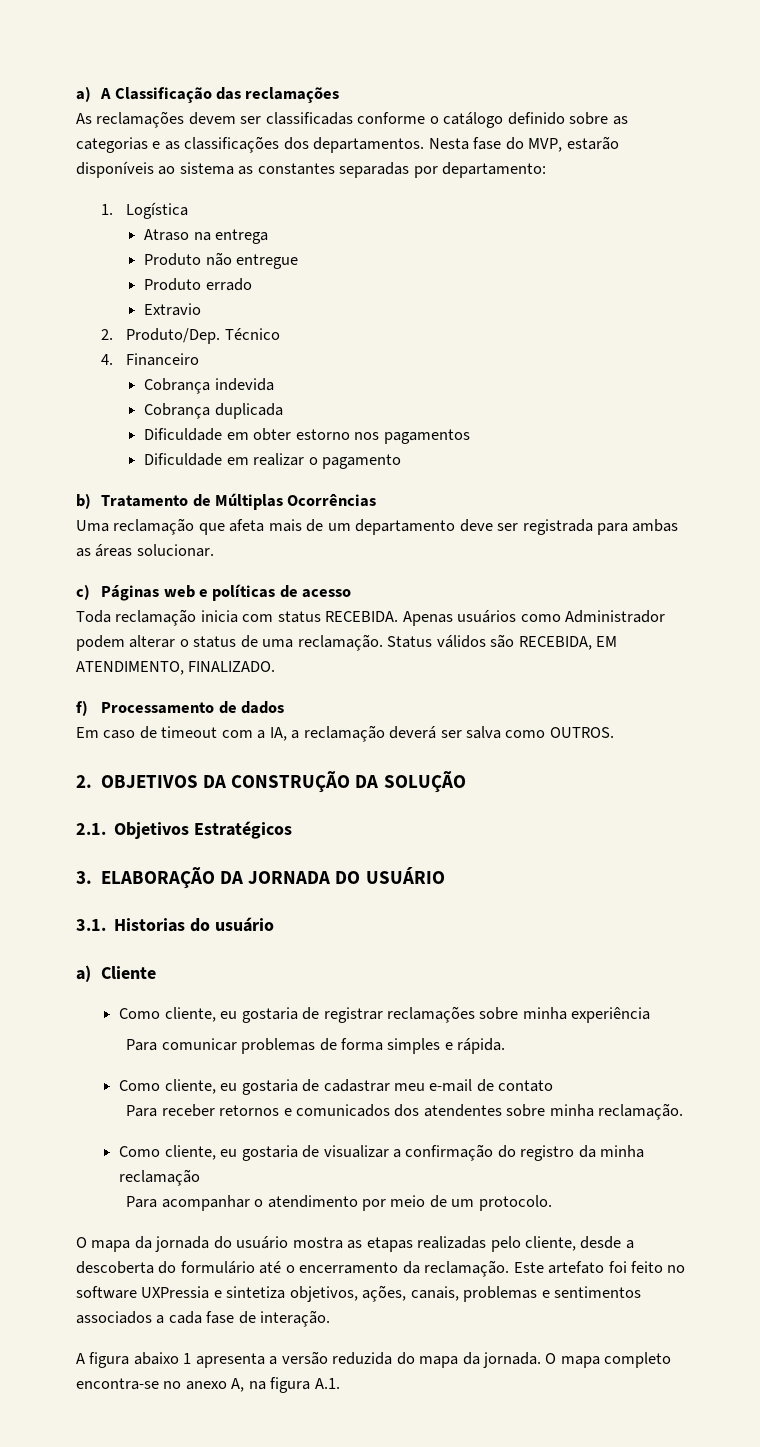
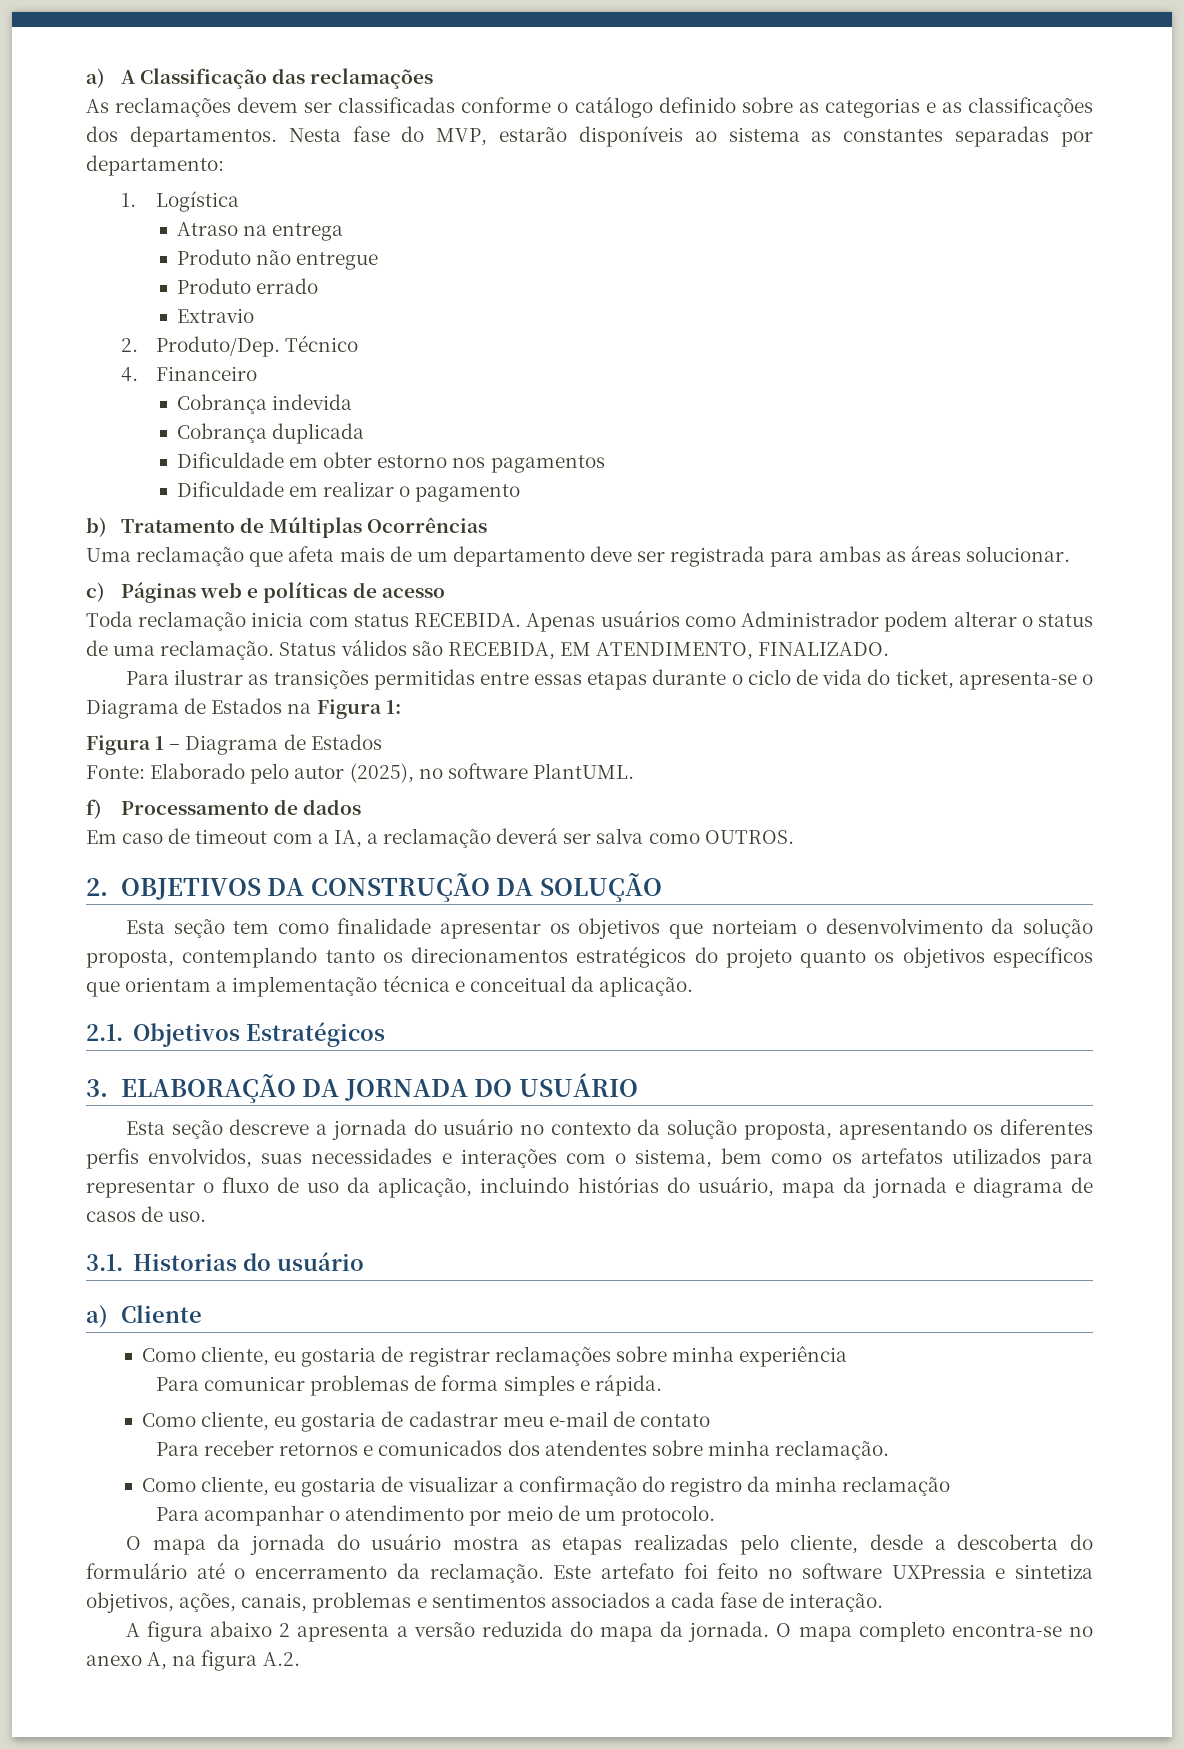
(276, 666) none -> [125,669,1093,690] [86,698,401,719] [86,734,382,755] [86,763,634,784] // Para ilustrar as transições permitidas entre essas etapas durante o ciclo de vida do ticket, apresenta-se o Diagrama de Estados na Figura 1: // Figura 1 – Diagrama de Estados // Fonte: Elaborado pelo autor (2025), no software PlantUML.
(466, 782) none -> [125,918,1094,939] [86,946,1093,968] [86,975,694,997] // Esta seção tem como finalidade apresentar os objetivos que norteiam o desenvolvimento da solução proposta, contemplando tanto os direcionamentos estratégicos do projeto quanto os objetivos específicos que orientam a implementação técnica e conceitual da aplicação.
(445, 875) none -> [125,1118,1094,1140] [86,1148,1093,1169] [86,1176,1093,1198] [86,1206,207,1222] // Esta seção descreve a jornada do usuário no contexto da solução proposta, apresentando os diferentes perfis envolvidos, suas necessidades e interações com o sistema, bem como os artefatos utilizados para representar o fluxo de uso da aplicação, incluindo histórias do usuário, mapa da jornada e diagrama de casos de uso.
[183,1353,192,1364] 1 -> [279,1623,291,1637] 2
[314,1378,340,1389] A.1. -> [262,1652,300,1666] A.2.

